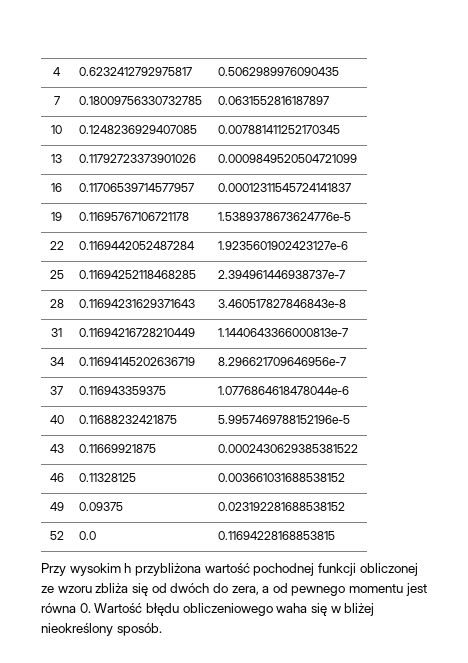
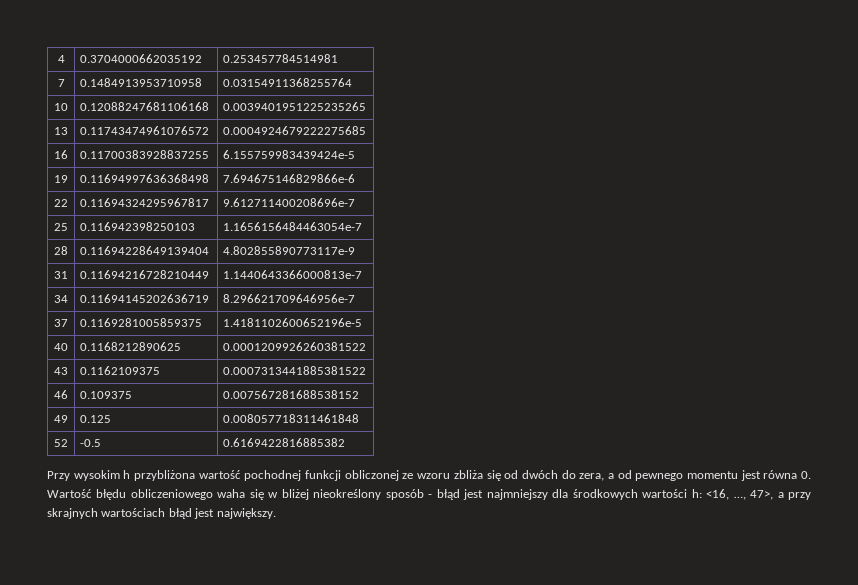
[78,67,192,76] [217,67,339,76] 0.6232412792975817 | 0.5062989976090435 -> [80,54,203,63] [223,54,339,63] 0.3704000662035192 | 0.253457784514981
[78,96,202,105] [217,96,329,105] 0.18009756330732785 | 0.0631552816187897 -> [80,78,203,87] [223,78,353,87] 0.1484913953710958 | 0.03154911368255764
[78,125,197,134] [217,125,340,134] 0.1248236929407085 | 0.007881411252170345 -> [80,102,210,111] [223,102,367,111] 0.12088247681106168 | 0.0039401951225235265
[78,154,196,163] [217,154,357,163] 0.11792723373901026 | 0.0009849520504721099 -> [80,126,210,135] [223,126,367,135] 0.11743474961076572 | 0.0004924679222275685
[78,183,194,192] [217,183,351,192] 0.11706539714577957 | 0.00012311545724141837 -> [80,150,210,159] [223,150,356,159] 0.11700383928837255 | 6.155759983439424e-5
[78,212,189,221] [217,212,351,221] 0.11695767106721178 | 1.5389378673624776e-5 -> [80,174,210,183] [223,174,356,183] 0.11694997636368498 | 7.694675146829866e-6
[78,241,195,250] [217,241,348,250] 0.1169442052487284 | 1.9235601902423127e-6 -> [80,198,210,207] [223,198,356,207] 0.11694324295967817 | 9.612711400208696e-7
[78,270,196,279] [217,270,345,279] 0.11694252118468285 | 2.394961446938737e-7 -> [80,222,196,231] [223,222,363,231] 0.116942398250103 | 1.1656156484463054e-7
[78,299,195,308] [217,299,346,308] 0.11694231629371643 | 3.460517827846843e-8 -> [80,246,210,255] [223,246,356,255] 0.11694228649139404 | 4.802855890773117e-9
[78,386,166,395] [217,386,349,395] 0.116943359375 | 1.0776864618478044e-6 -> [80,318,203,327] [223,318,363,327] 0.1169281005859375 | 1.4181102600652196e-5
[78,415,177,424] [217,415,350,424] 0.11688232421875 | 5.9957469788152196e-5 -> [80,342,182,351] [223,342,367,351] 0.1168212890625 | 0.0001209926260381522
[78,444,156,453] [217,444,358,453] 0.11669921875 | 0.0002430629385381522 -> [80,366,161,375] [223,366,367,375] 0.1162109375 | 0.0007313441885381522
[78,473,136,482] [217,473,345,482] 0.11328125 | 0.003661031688538152 -> [80,391,133,399] [223,390,360,399] 0.109375 | 0.007567281688538152
[78,502,123,511] [217,502,345,511] 0.09375 | 0.023192281688538152 -> [80,415,112,423] [223,414,360,423] 0.125 | 0.008057718311461848
[78,531,96,540] [217,531,335,540] 0.0 | 0.11694228168853815 -> [80,439,102,447] [223,438,346,447] -0.5 | 0.6169422816885382
[116,623,162,636] sposób. -> [385,489,812,500] [47,508,276,519] sposób - błąd jest najmniejszy dla środkowych wartości h: <16, …, 47>, a przy skrajnych wartościach błąd jest największy.

